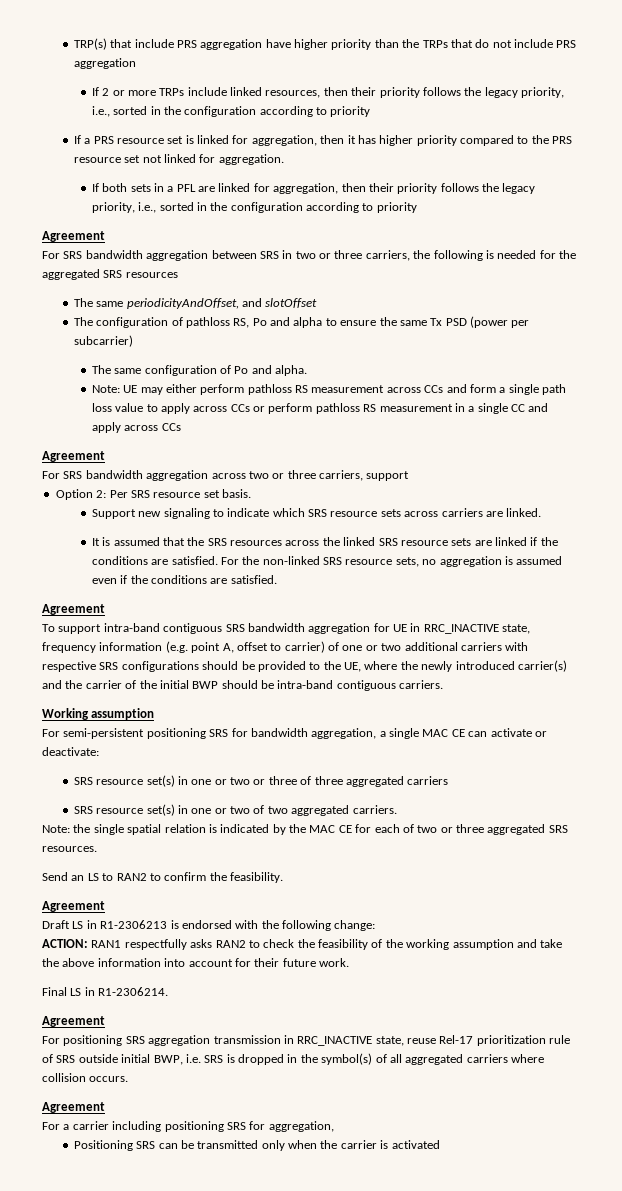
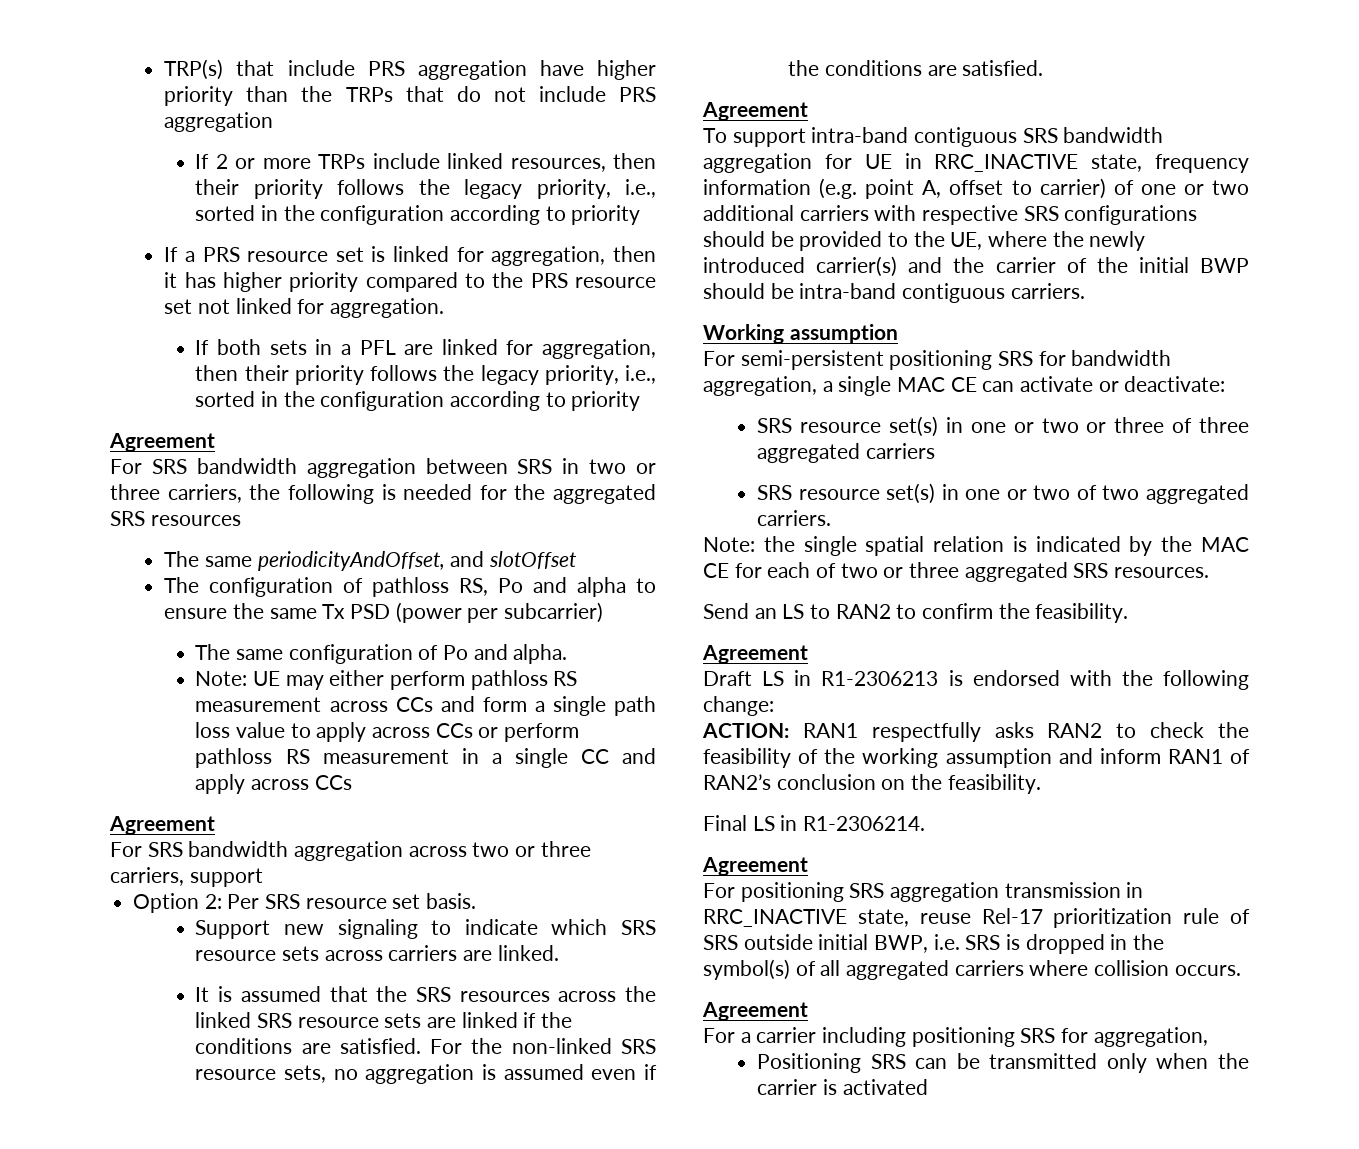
[540,939,563,948] [42,958,349,967] take the above information into account for their future work. -> [1099,748,1250,764] [703,774,1041,794] inform RAN1 of RAN2’s conclusion on the feasibility.

